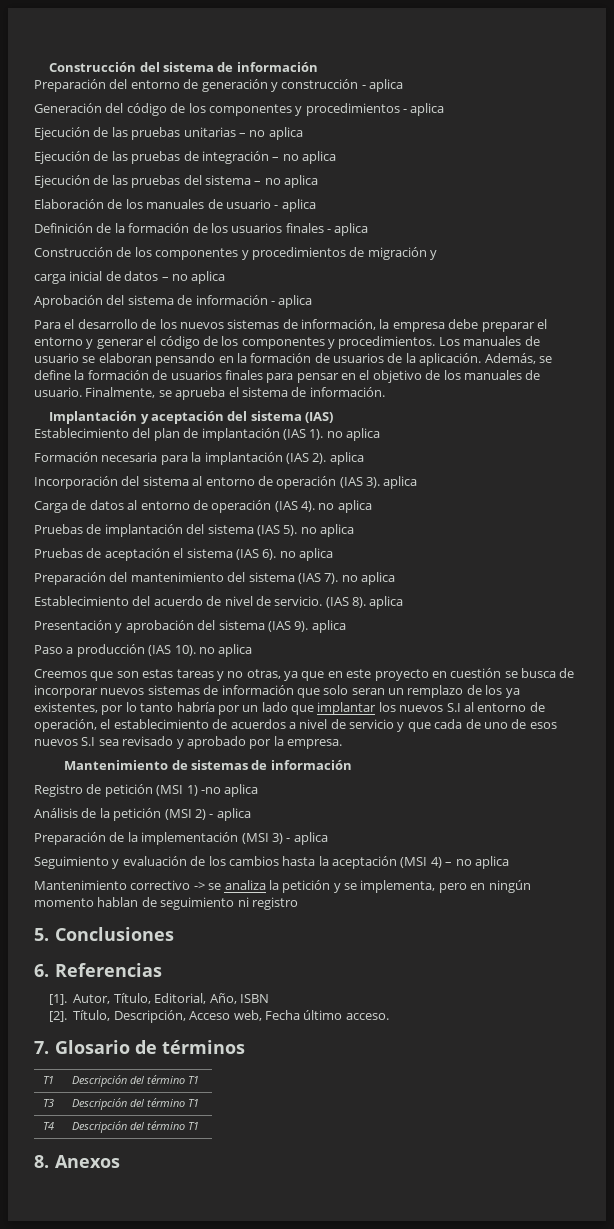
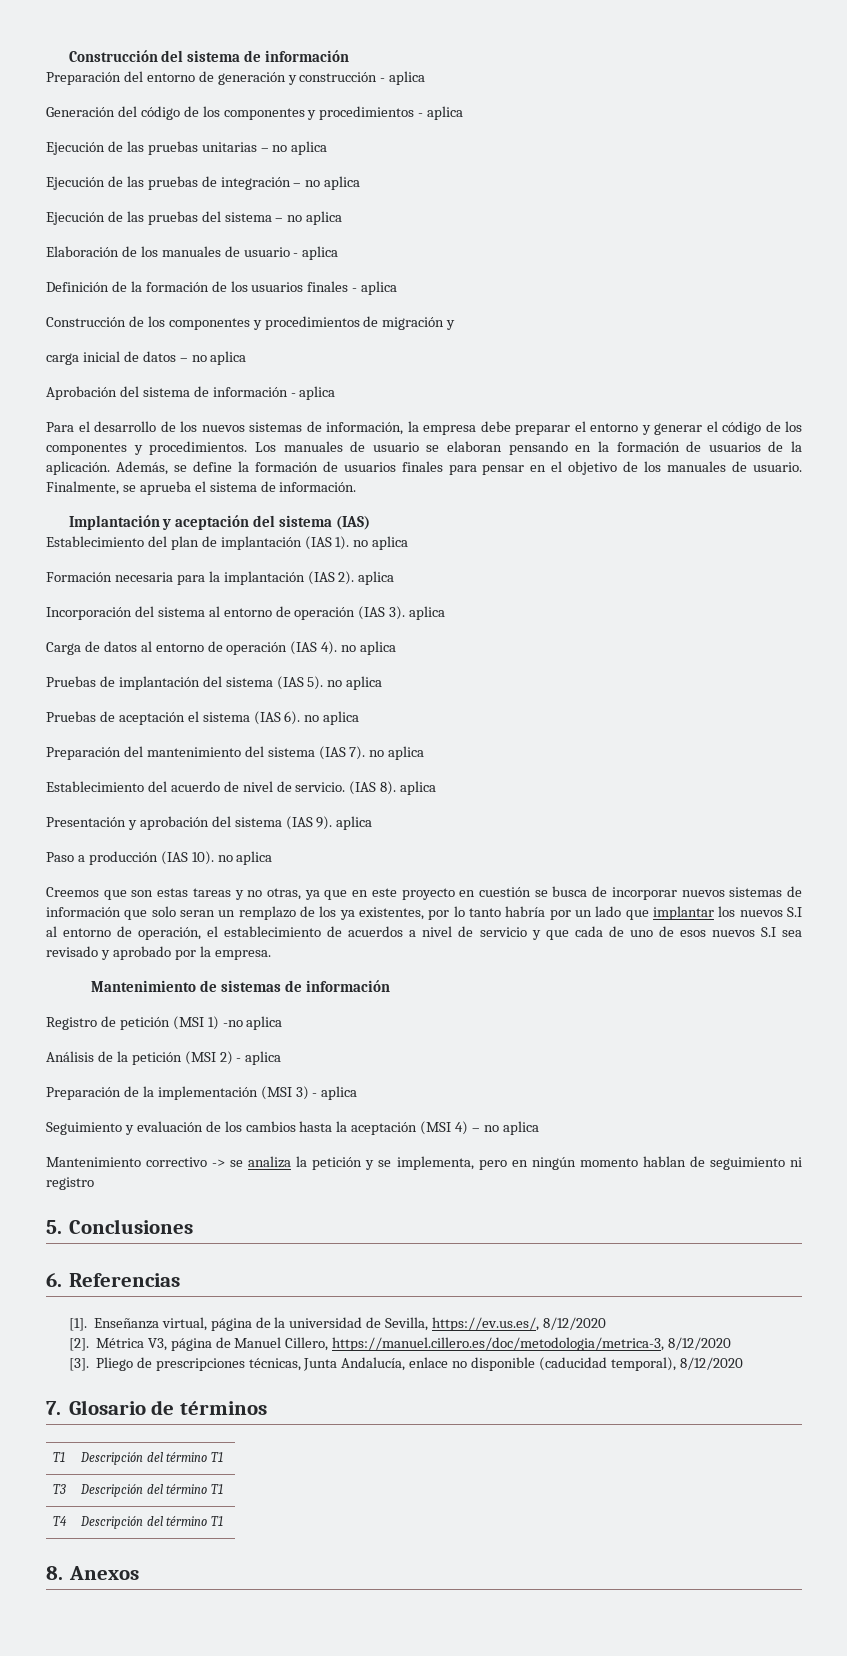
[73,993,269,1004] [49,1010,389,1023] Autor, Título, Editorial, Año, ISBN // [2]. Título, Descripción, Acceso web, Fecha último acceso. -> [93,1317,607,1331] [68,1337,732,1351] [68,1357,743,1371] Enseñanza virtual, página de la universidad de Sevilla, https://ev.us.es/, 8/12/2020 // [2]. Métrica V3, página de Manuel Cillero, https://manuel.cillero.es/doc/metodologia/metrica-3, 8/12/2020 // [3]. Pliego de prescripciones técnicas, Junta Andalucía, enlace no disponible (caducidad temporal), 8/12/2020

